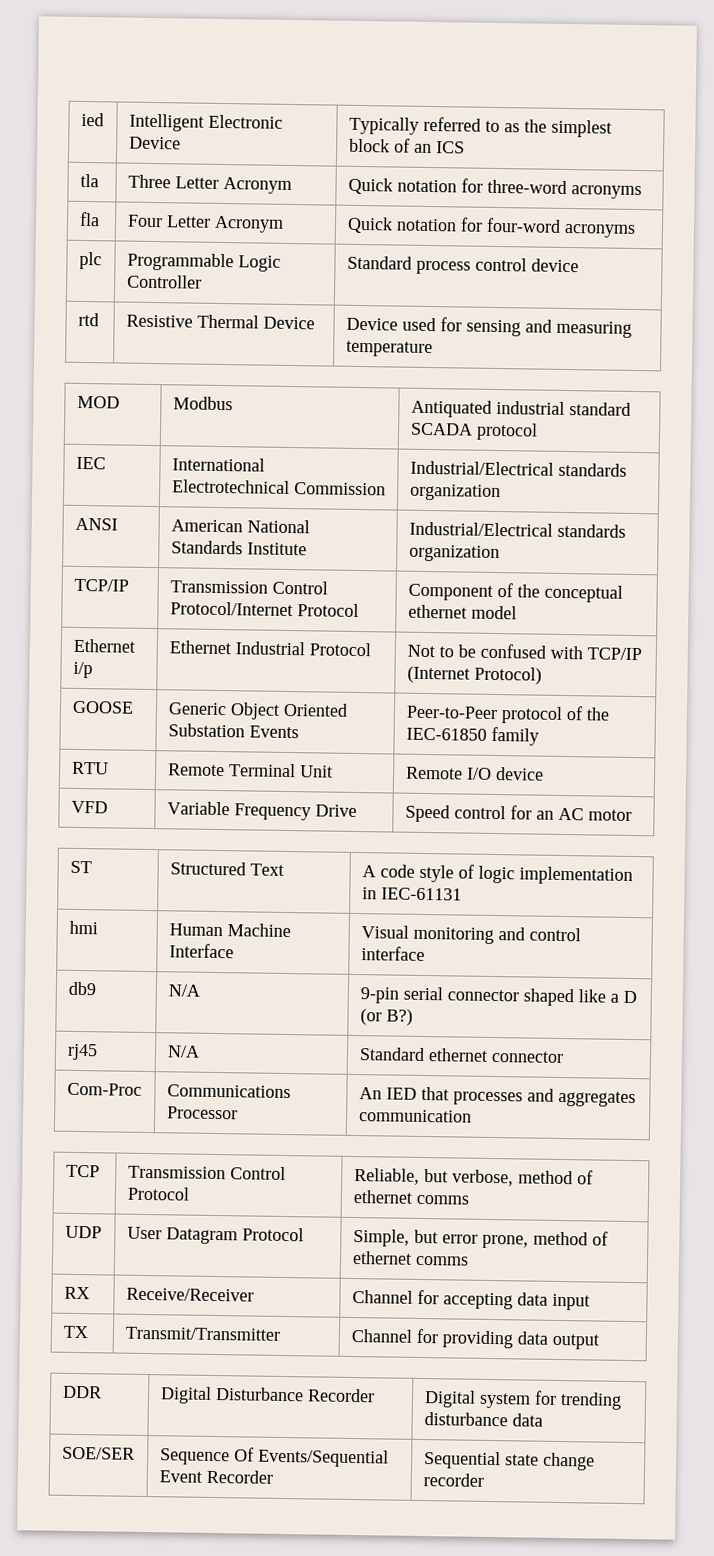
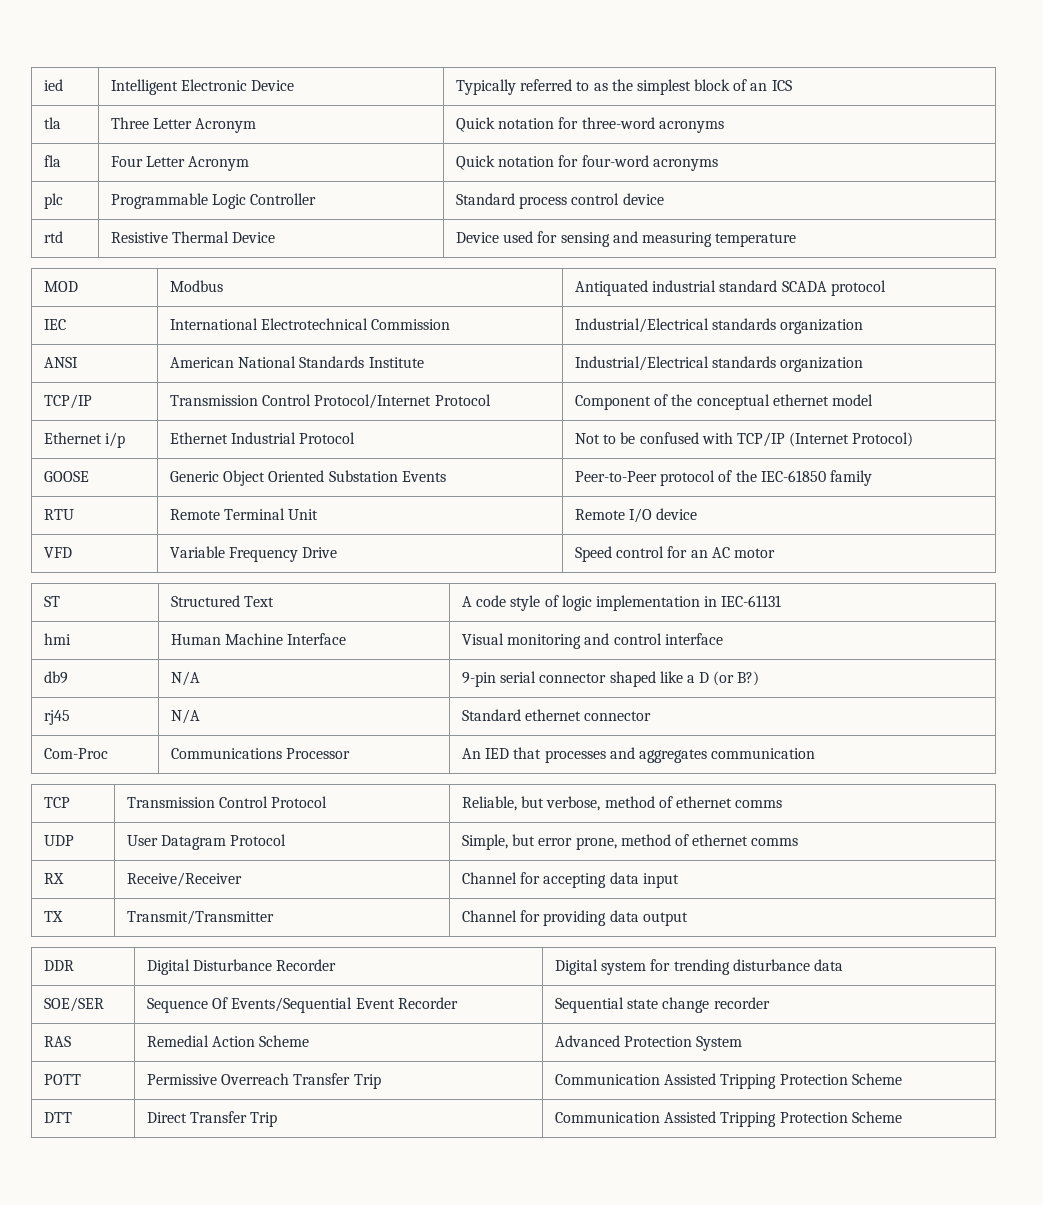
(484, 1480) none -> [43,1036,71,1047] [146,1035,310,1047] [554,1035,743,1051] [43,1074,81,1085] [146,1073,381,1089] [554,1073,902,1089] [43,1112,72,1123] [146,1111,278,1127] [554,1111,902,1127] // RAS | Remedial Action Scheme | Advanced Protection System // POTT | Permissive Overreach Transfer Trip | Communication Assisted Tripping Protection Scheme // DTT | Direct Transfer Trip | Communication Assisted Tripping Protection Scheme

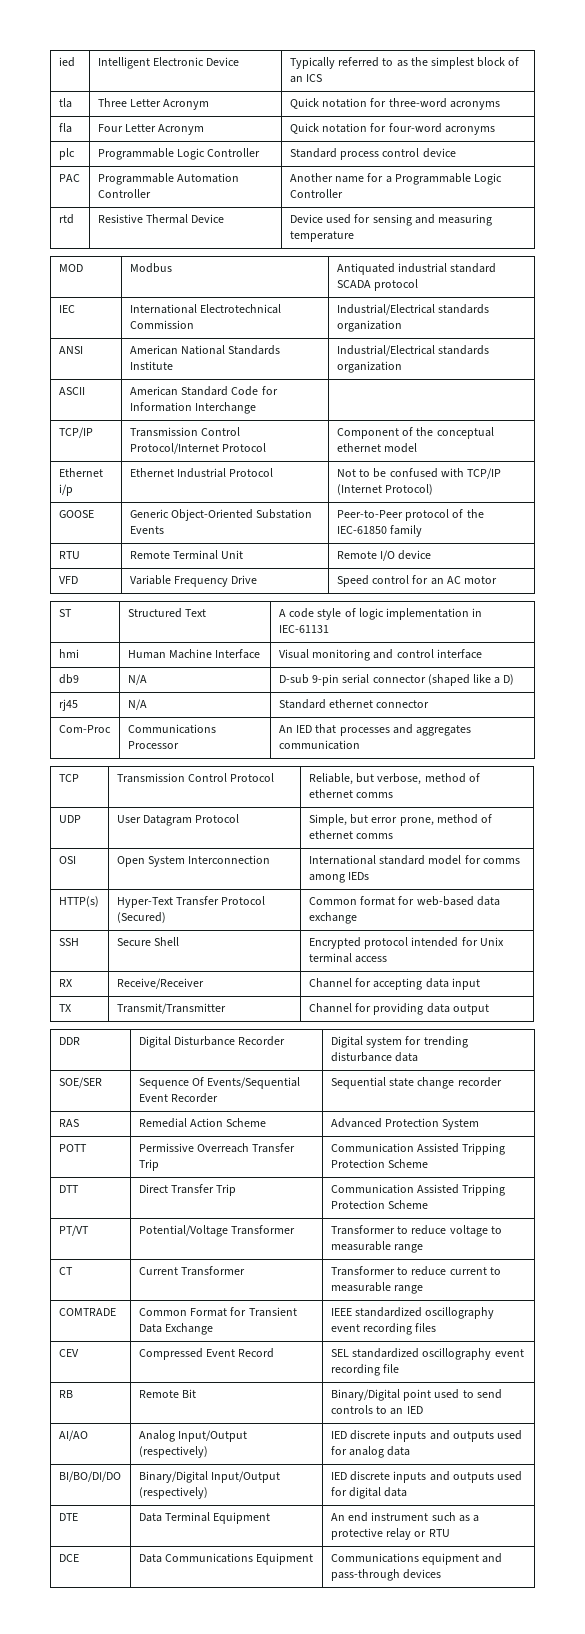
(664, 199) none -> [58,174,80,182] [97,173,240,185] [97,189,151,198] [289,173,503,185] [289,189,343,198] // PAC | Programmable Automation Controller | Another name for a Programmable Logic Controller
(864, 364) none -> [58,387,85,395] [129,386,278,396] [129,402,257,414] // ASCII | American Standard Code for Information Interchange |
[223,470,325,486] Object Oriented -> [171,509,254,521] Object-Oriented
(200, 678) none -> [278,674,309,684] D-sub
[609,671,656,687] shaped -> [427,674,470,686] (shaped
[699,671,760,686] D (or B?) -> [503,674,515,685] D)
(799, 842) none -> [58,856,76,864] [116,855,271,867] [308,855,520,865] [308,872,370,883] [58,896,99,907] [116,896,266,908] [116,912,166,923] [308,896,500,906] [308,912,357,924] [58,938,79,946] [116,937,180,946] [308,937,504,949] [308,953,388,963] // OSI | Open System Interconnection | International standard model for comms among IEDs // HTTP(s) | Hyper-Text Transfer Protocol (Secured) | Common format for web-based data exchange // SSH | Secure Shell | Encrypted protocol intended for Unix terminal access
(902, 1117) none -> [58,1225,89,1236] [138,1225,296,1237] [330,1225,502,1237] [330,1241,424,1253] [58,1267,73,1275] [138,1266,246,1276] [330,1266,501,1276] [330,1282,424,1294] [58,1308,116,1316] [138,1307,297,1317] [138,1323,214,1335] [330,1307,495,1319] [330,1323,437,1335] [58,1349,79,1357] [138,1348,275,1360] [330,1348,524,1360] [330,1364,400,1376] [58,1390,73,1398] [138,1389,197,1398] [330,1389,502,1401] [330,1405,423,1415] [58,1430,88,1441] [138,1430,248,1442] [138,1446,208,1458] [330,1430,523,1442] [330,1446,411,1458] [58,1471,121,1482] [138,1471,281,1483] [138,1487,208,1499] [330,1471,523,1483] [330,1487,408,1499] [58,1513,78,1521] [138,1512,271,1524] [330,1512,480,1522] [330,1528,450,1540] [58,1554,79,1562] [138,1553,314,1565] [330,1553,503,1565] [330,1569,442,1581] // PT/VT | Potential/Voltage Transformer | Transformer to reduce voltage to measurable range // CT | Current Transformer | Transformer to reduce current to measurable range // COMTRADE | Common Format for Transient Data Exchange | IEEE standardized oscillography event recording files // CEV | Compressed Event Record | SEL standardized oscillography event recording file // RB | Remote Bit | Binary/Digital point used to send controls to an IED // AI/AO | Analog Input/Output (respectively) | IED discrete inputs and outputs used for analog data // BI/BO/DI/DO | Binary/Digital Input/Output (respectively) | IED discrete inputs and outputs used for digital data // DTE | Data Terminal Equipment | An end instrument such as a protective relay or RTU // DCE | Data Communications Equipment | Communications equipment and pass-through devices

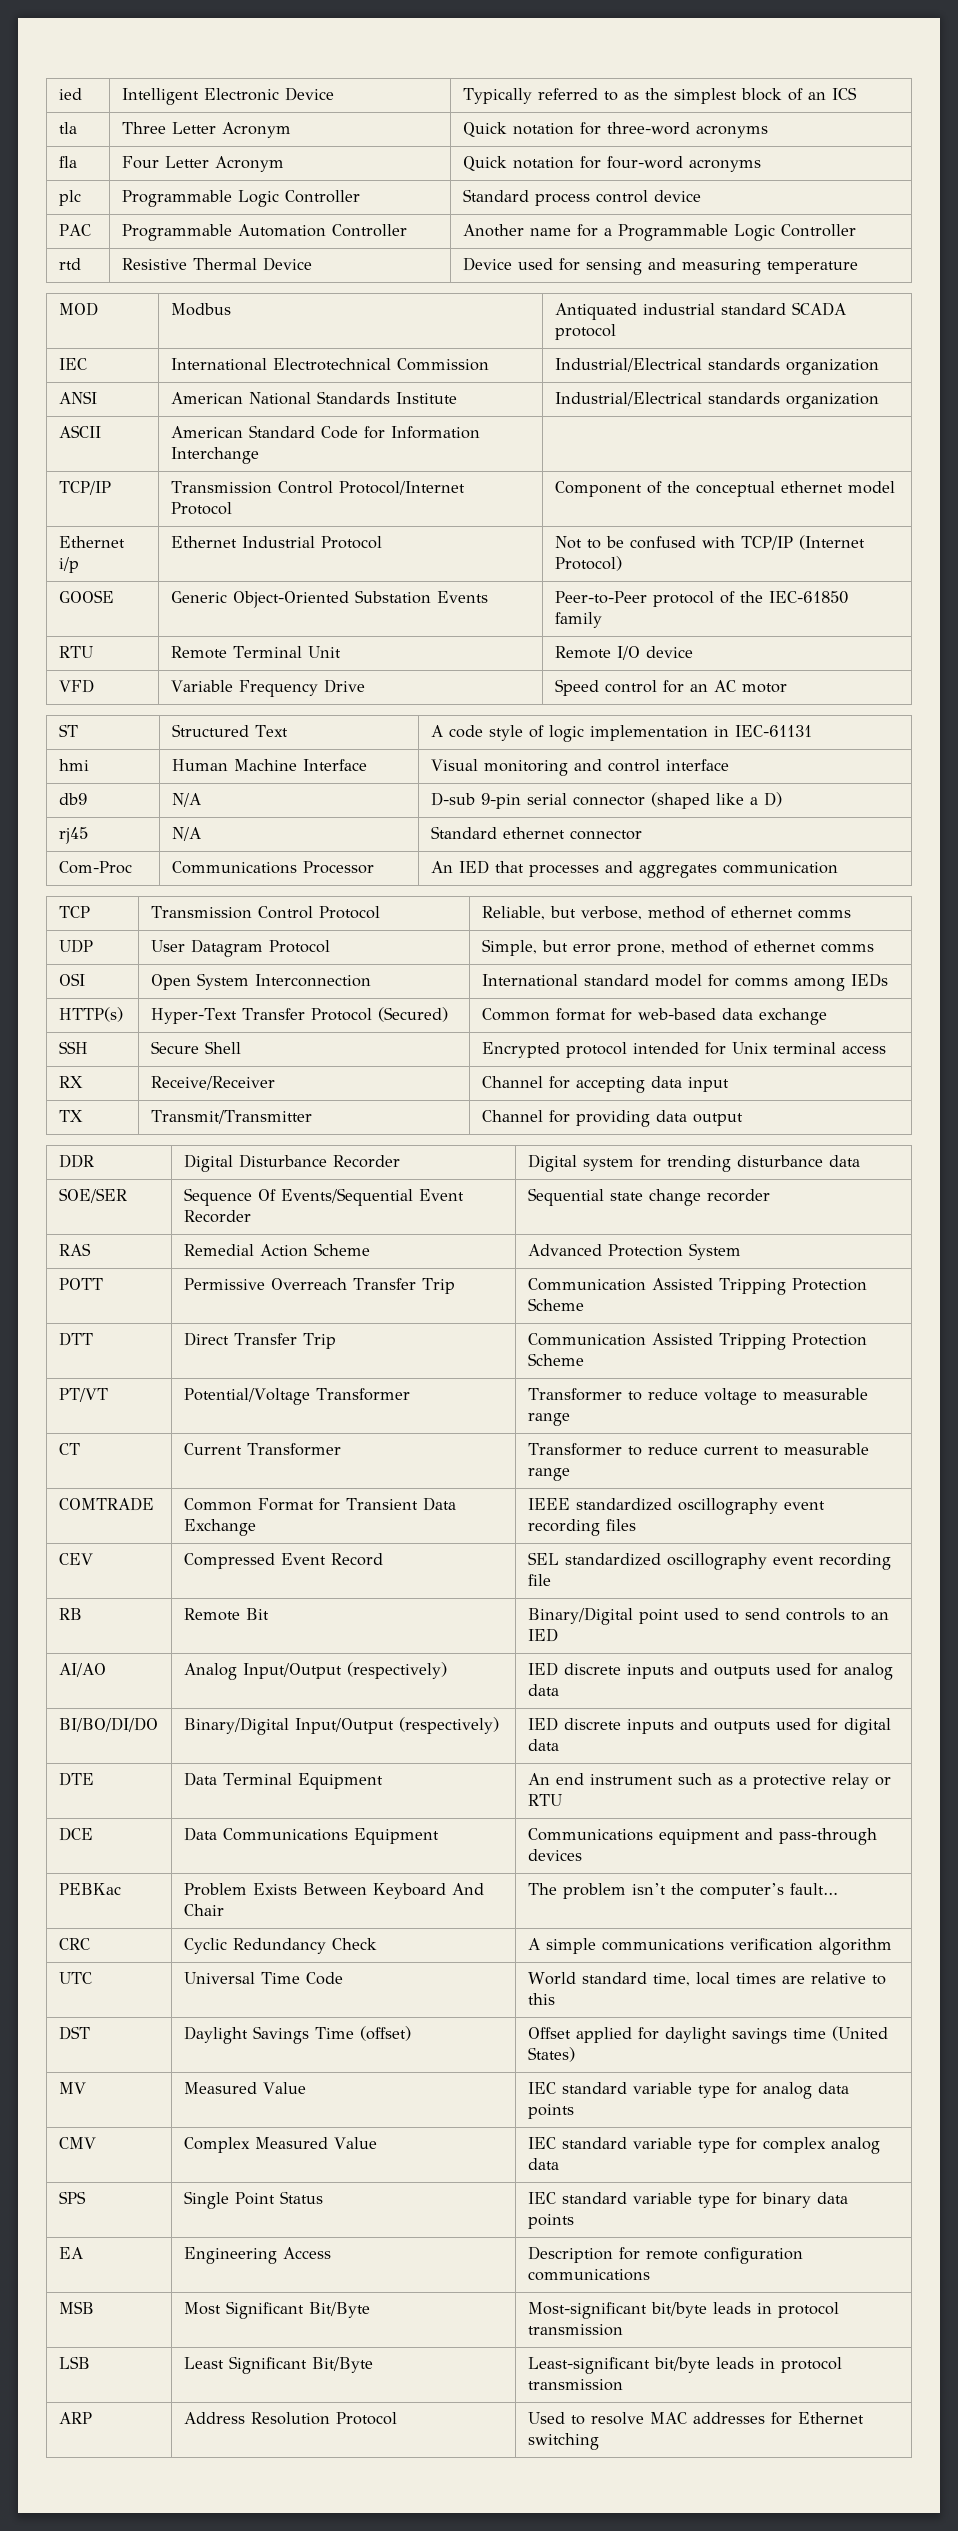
(442, 1574) none -> [58,1883,121,1895] [183,1883,484,1899] [183,1904,224,1916] [527,1883,838,1899] [58,1938,90,1950] [183,1938,377,1954] [527,1938,892,1955] [58,1972,92,1984] [183,1972,343,1985] [527,1972,886,1986] [527,1993,555,2005] [58,2026,90,2040] [183,2026,411,2044] [527,2026,888,2044] [527,2047,575,2062] [58,2082,86,2094] [183,2082,306,2094] [527,2082,849,2099] [527,2104,574,2119] [58,2137,96,2149] [183,2137,377,2153] [527,2137,880,2154] [527,2158,559,2170] [58,2191,86,2204] [183,2191,323,2209] [527,2192,848,2208] [527,2214,574,2229] [58,2247,83,2259] [183,2247,331,2264] [527,2246,803,2264] [527,2269,650,2281] [58,2301,94,2314] [183,2301,370,2319] [527,2302,839,2319] [527,2324,623,2336] [58,2356,90,2369] [183,2356,373,2374] [527,2357,842,2374] [527,2379,623,2391] [58,2412,92,2424] [183,2412,397,2425] [527,2412,864,2425] [527,2433,599,2450] // PEBKac | Problem Exists Between Keyboard And Chair | The problem isn’t the computer’s fault… // CRC | Cyclic Redundancy Check | A simple communications verification algorithm // UTC | Universal Time Code | World standard time, local times are relative to this // DST | Daylight Savings Time (offset) | Offset applied for daylight savings time (United States) // MV | Measured Value | IEC standard variable type for analog data points // CMV | Complex Measured Value | IEC standard variable type for complex analog data // SPS | Single Point Status | IEC standard variable type for binary data points // EA | Engineering Access | Description for remote configuration communications // MSB | Most Significant Bit/Byte | Most-significant bit/byte leads in protocol transmission // LSB | Least Significant Bit/Byte | Least-significant bit/byte leads in protocol transmission // ARP | Address Resolution Protocol | Used to resolve MAC addresses for Ethernet switching

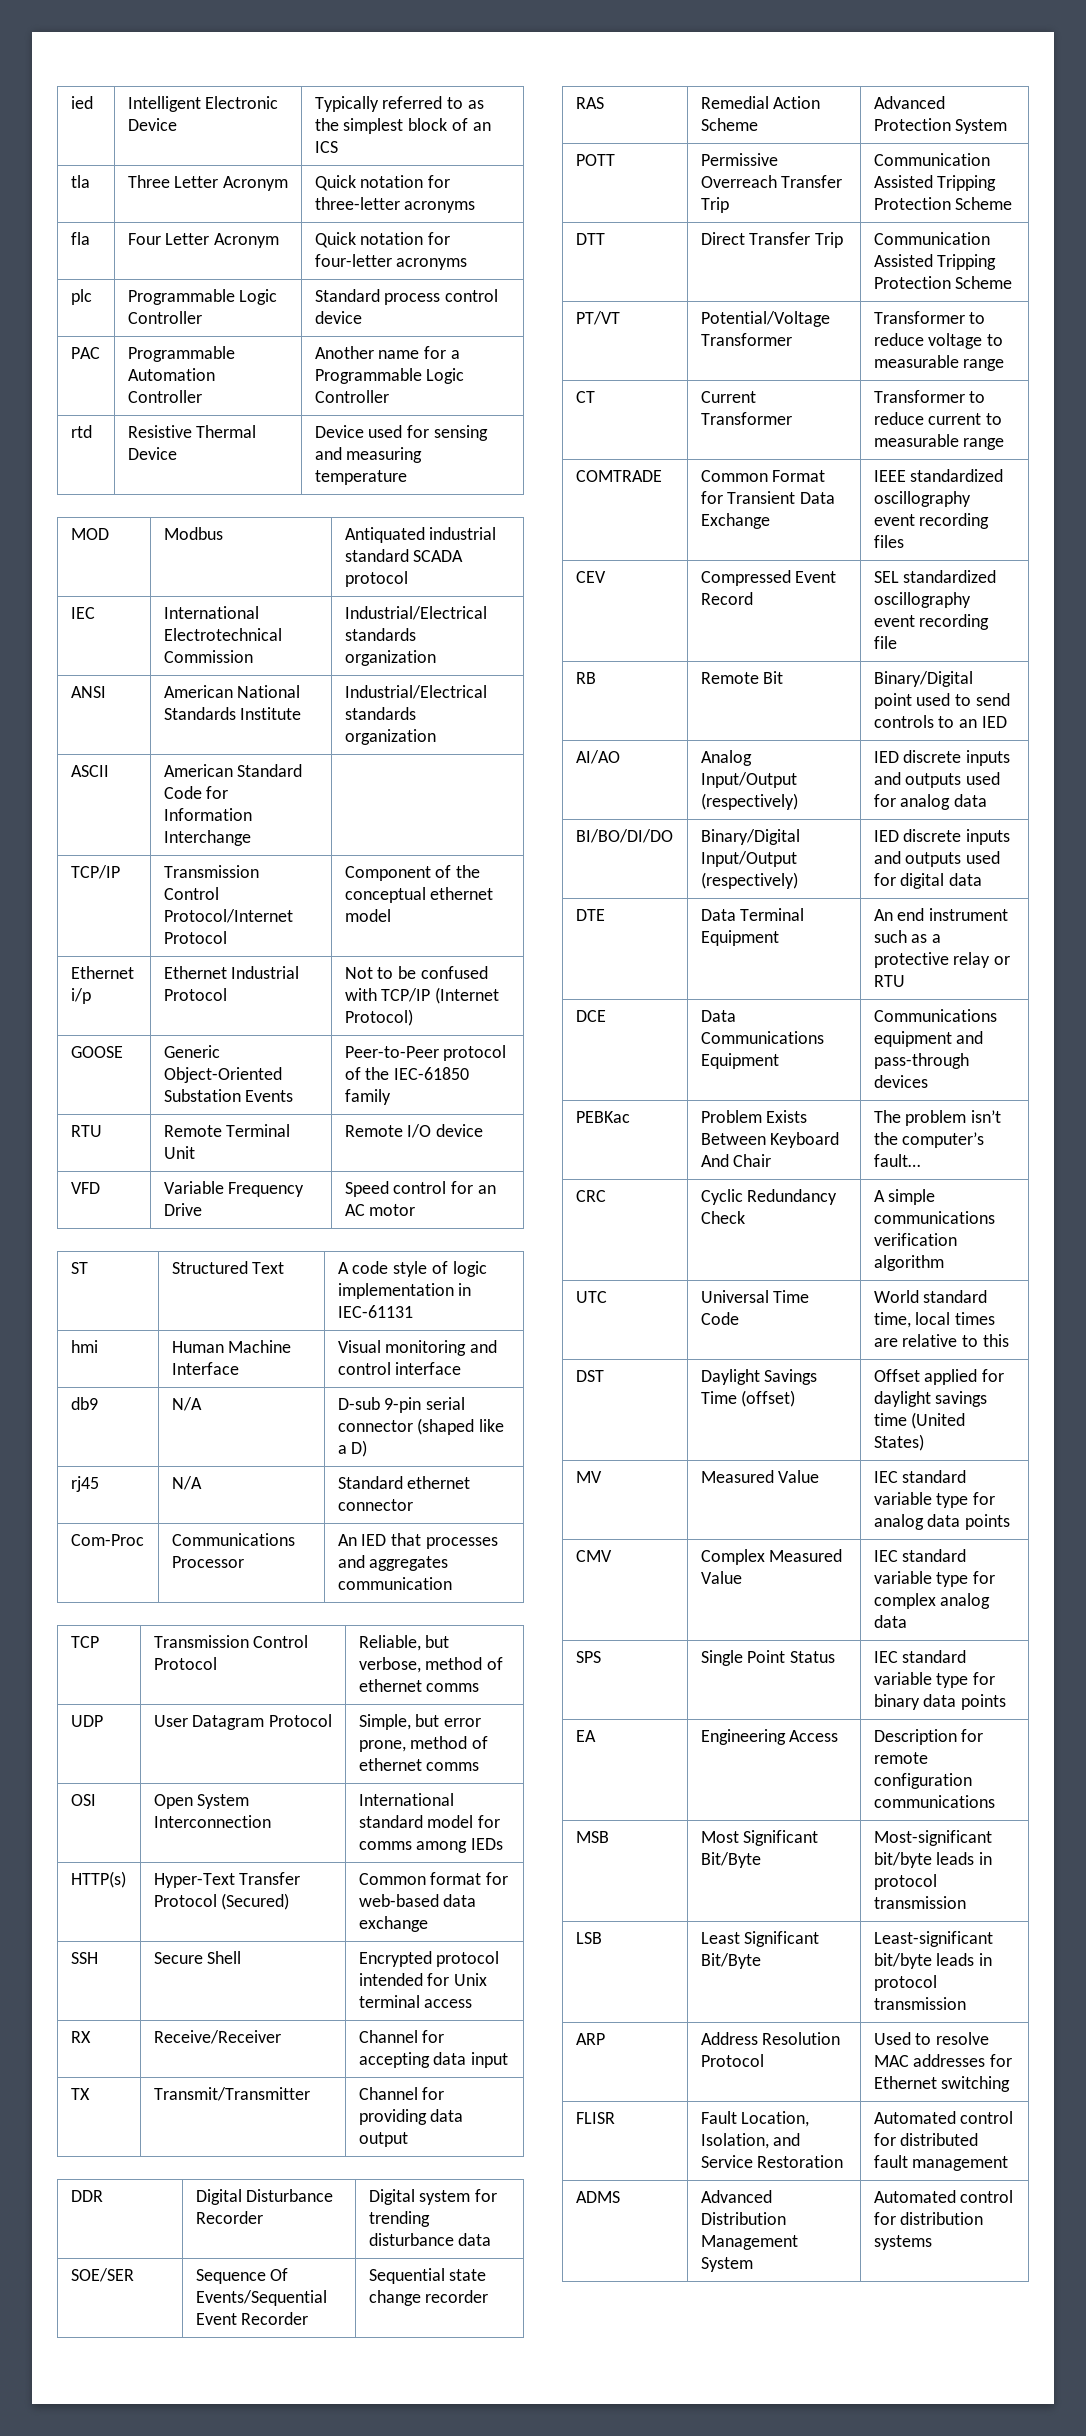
[606,122,690,135] three-word -> [314,197,400,210] three-letter
[606,156,683,169] four-word -> [314,254,392,267] four-letter
(599, 2441) none -> [575,2112,615,2124] [700,2111,810,2127] [700,2133,801,2149] [700,2155,844,2168] [873,2111,1014,2124] [873,2133,979,2146] [873,2155,1009,2171] [575,2191,620,2203] [700,2190,772,2203] [700,2212,786,2225] [700,2235,798,2250] [700,2257,753,2272] [873,2190,1014,2203] [873,2212,984,2225] [873,2235,932,2250] // FLISR | Fault Location, Isolation, and Service Restoration | Automated control for distributed fault management // ADMS | Advanced Distribution Management System | Automated control for distribution systems

